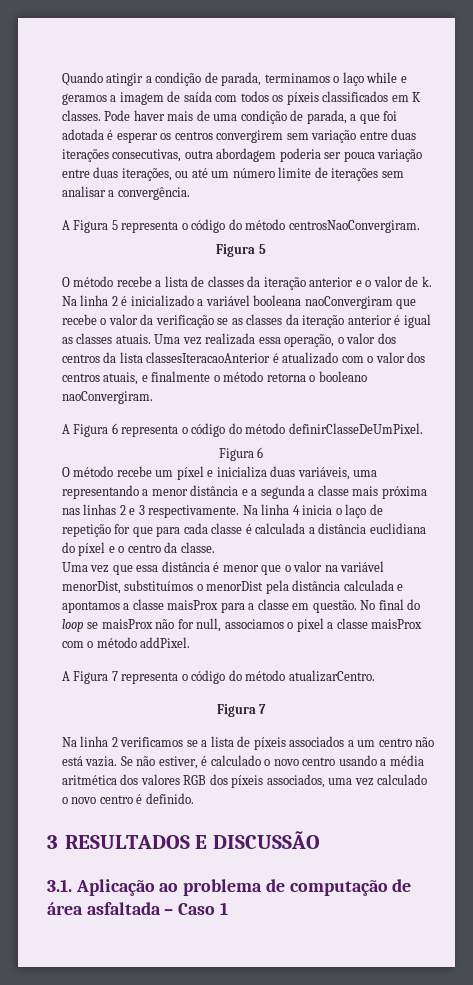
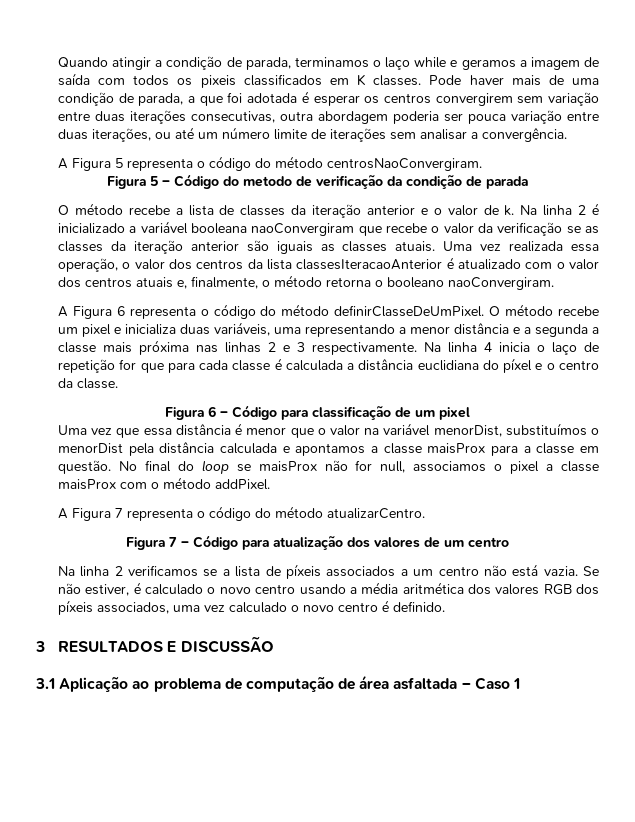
[286,92,319,105] píxeis -> [200,75,236,88] pixeis
(266, 249) none -> [162,174,528,189] – Código do metodo de verificação da condição de parada
[394,314,431,328] é igual -> [246,240,313,254] são iguais
[103,371,211,385] atuais, e finalmente -> [135,276,258,289] atuais e, finalmente,
[218,447,264,461] // Figura 6 // -> (485, 311) none
[176,466,204,480] píxel -> [81,324,111,337] pixel
(215, 547) none -> [165,405,470,420] // Figura 6 – Código para classificação de um pixel
(267, 709) none -> [181,535,509,550] – Código para atualização dos valores de um centro
[47,879,72,892] 3.1. -> [35,678,55,689] 3.1

